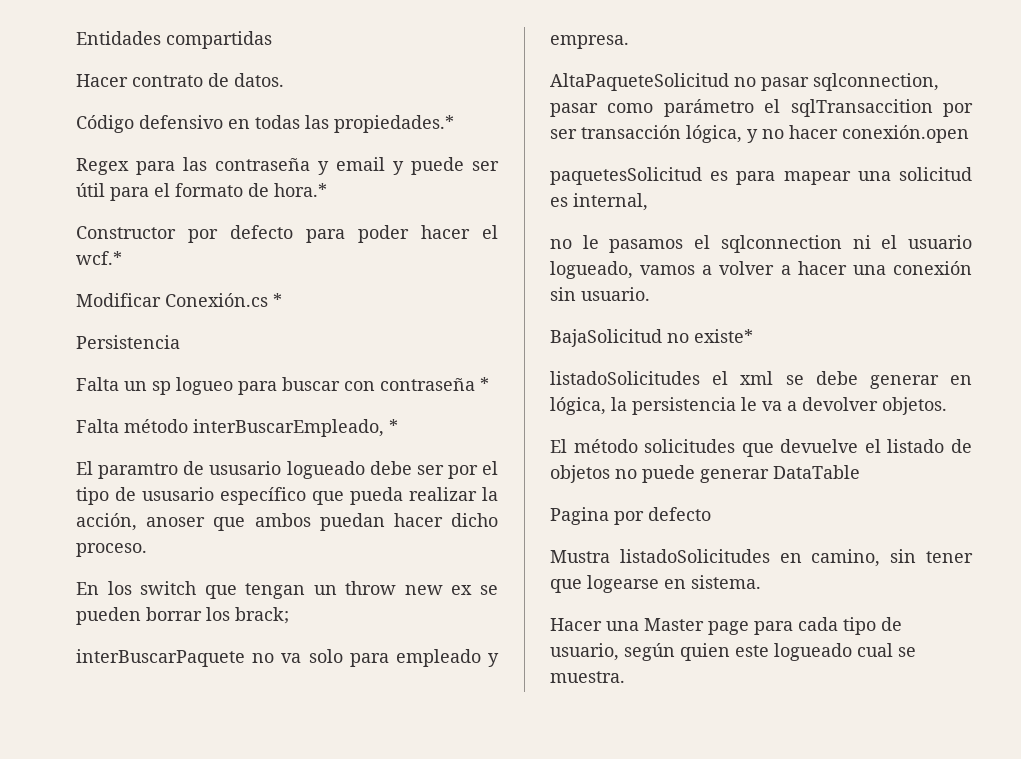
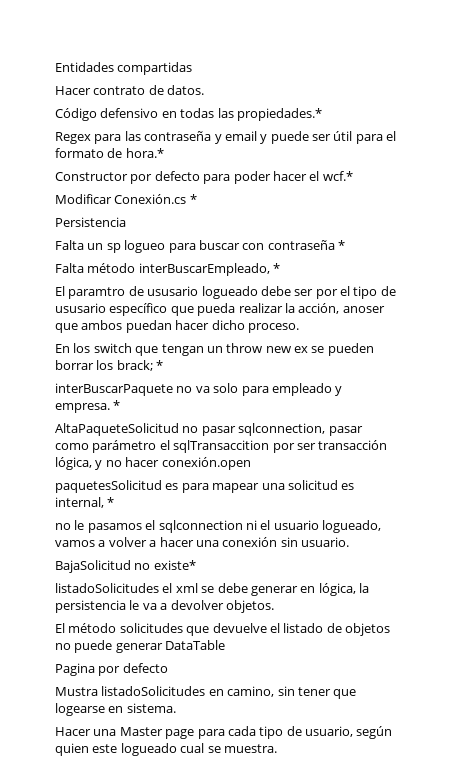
(289, 615) none -> [156,360,164,370] *
(629, 42) none -> [113,400,121,410] *
(648, 202) none -> [107,497,115,507] *

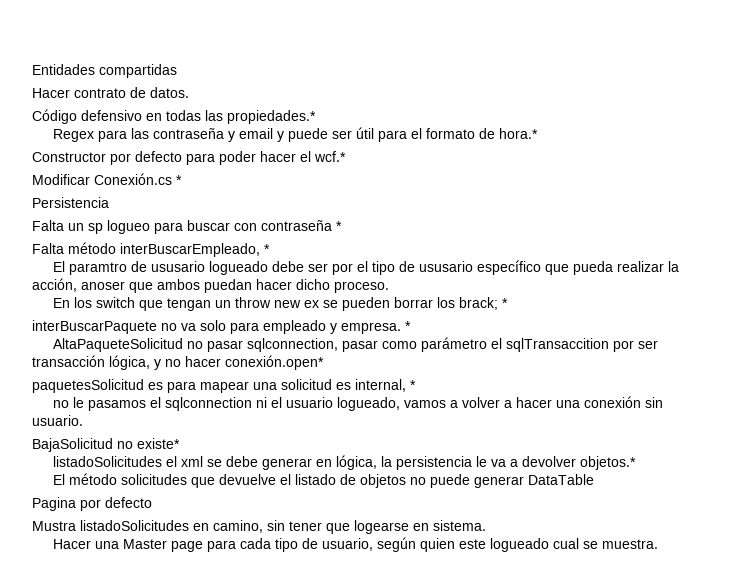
[161,457,251,470] conexión.open -> [225,355,324,370] conexión.open*
[225,600,274,613] objetos. -> [579,456,636,470] objetos.*

